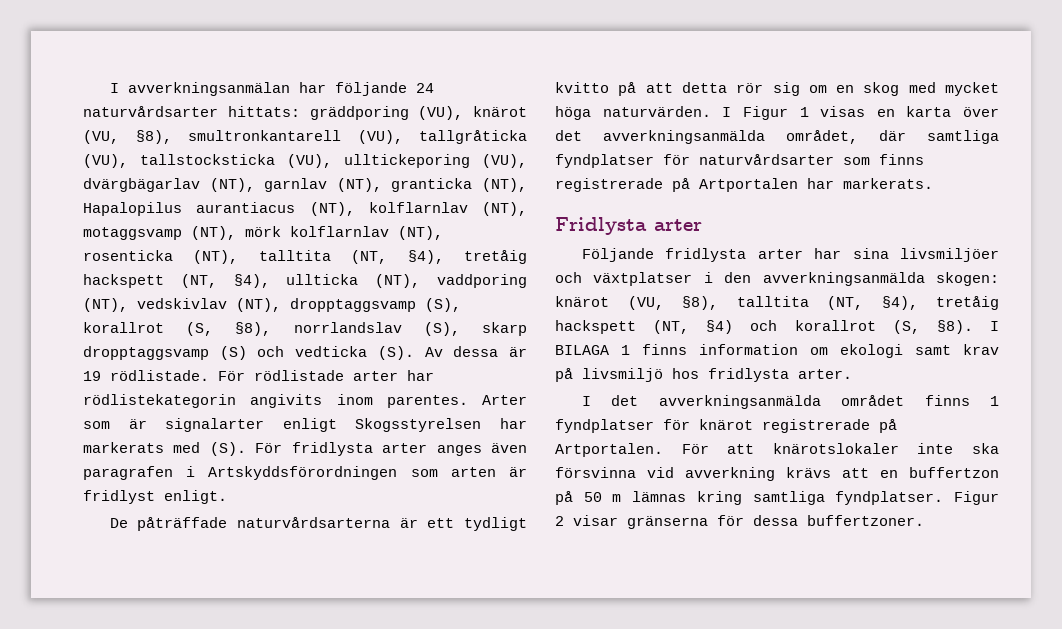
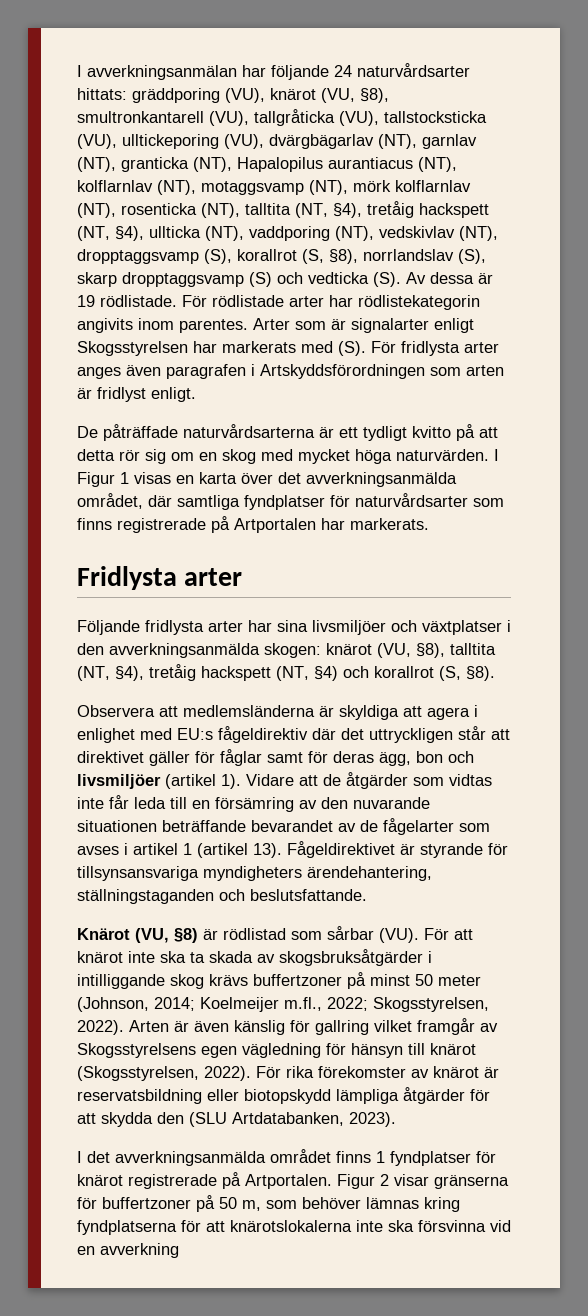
[990,321,999,331] [555,344,999,358] [555,368,852,382] I BILAGA 1 finns information om ekologi samt krav på livsmiljö hos fridlysta arter. -> [77,705,478,720] [77,726,510,743] [77,749,474,766] [77,772,492,789] [77,795,430,812] [77,818,490,835] [77,841,508,858] [77,866,432,881] [77,889,367,904] [77,926,473,943] [77,949,432,966] [77,972,481,989] [77,997,489,1012] [77,1018,498,1035] [77,1043,476,1058] [77,1066,499,1081] [77,1087,490,1104] [77,1112,396,1127] // Observera att medlemsländerna är skyldiga att agera i enlighet med EU:s fågeldirektiv där det uttryckligen står att direktivet gäller för fåglar samt för deras ägg, bon och livsmiljöer (artikel 1). Vidare att de åtgärder som vidtas inte får leda till en försämring av den nuvarande situationen beträffande bevarandet av de fågelarter som avses i artikel 1 (artikel 13). Fågeldirektivet är styrande för tillsynsansvariga myndigheters ärendehantering, ställningstaganden och beslutsfattande. // Knärot (VU, §8) är rödlistad som sårbar (VU). För att knärot inte ska ta skada av skogsbruksåtgärder i intilliggande skog krävs buffertzoner på minst 50 meter (Johnson, 2014; Koelmeijer m.fl., 2022; Skogsstyrelsen, 2022). Arten är även känslig för gallring vilket framgår av Skogsstyrelsens egen vägledning för hänsyn till knärot (Skogsstyrelsen, 2022). För rika förekomster av knärot är reservatsbildning eller biotopskydd lämpliga åtgärder för att skydda den (SLU Artdatabanken, 2023).
[681,443,999,454] [555,467,999,481] [555,491,944,505] För att knärotslokaler inte ska försvinna vid avverkning krävs att en buffertzon på 50 m lämnas kring samtliga fyndplatser. -> (332, 1181) none
[753,515,924,526] dessa buffertzoner. -> [102,1195,460,1212] [77,1220,511,1235] [77,1243,179,1258] buffertzoner på 50 m, som behöver lämnas kring fyndplatserna för att knärotslokalerna inte ska försvinna vid en avverkning

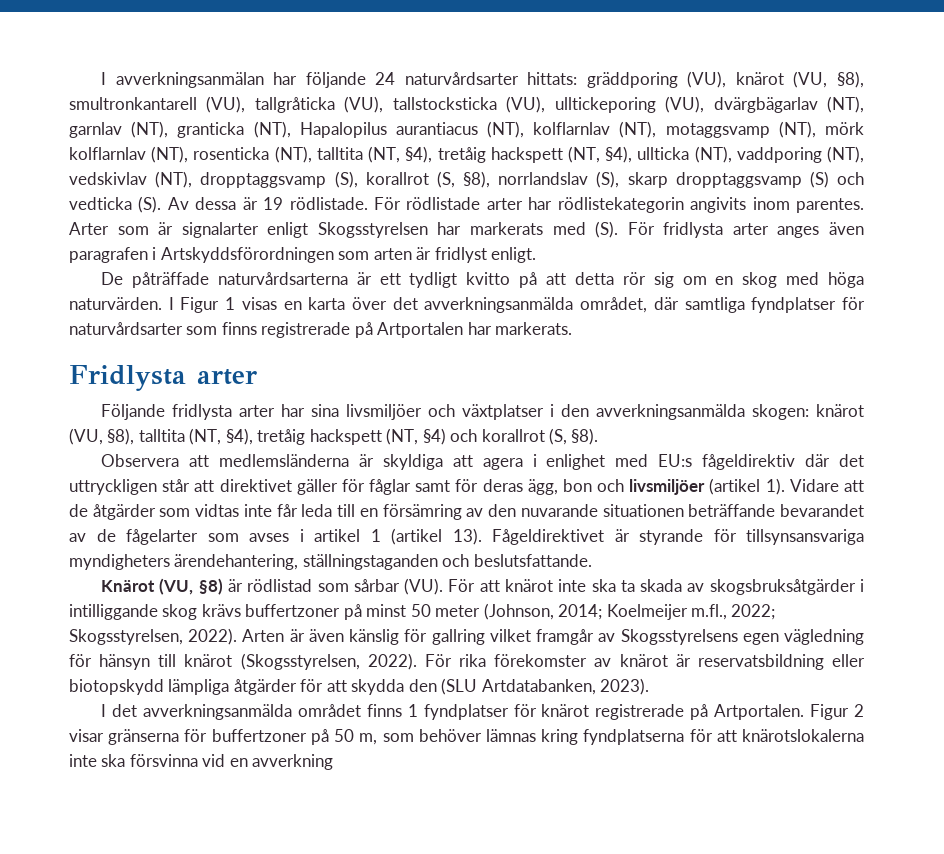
[298,449,350,464] mycket -> (820, 278) none

